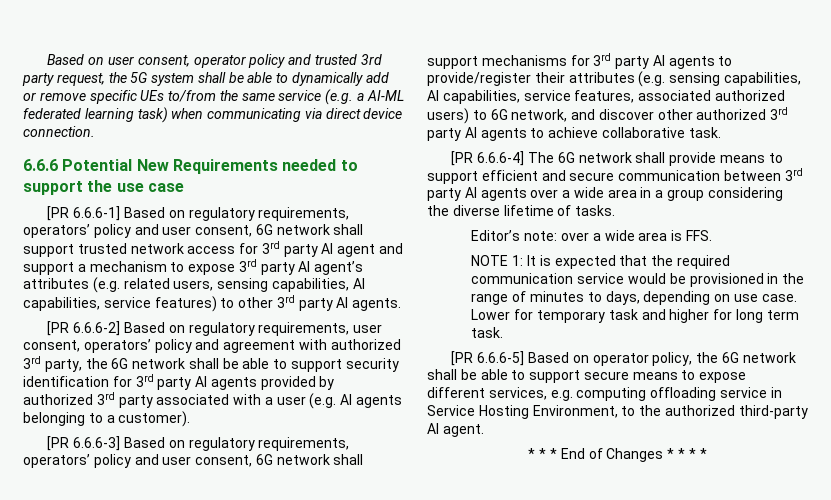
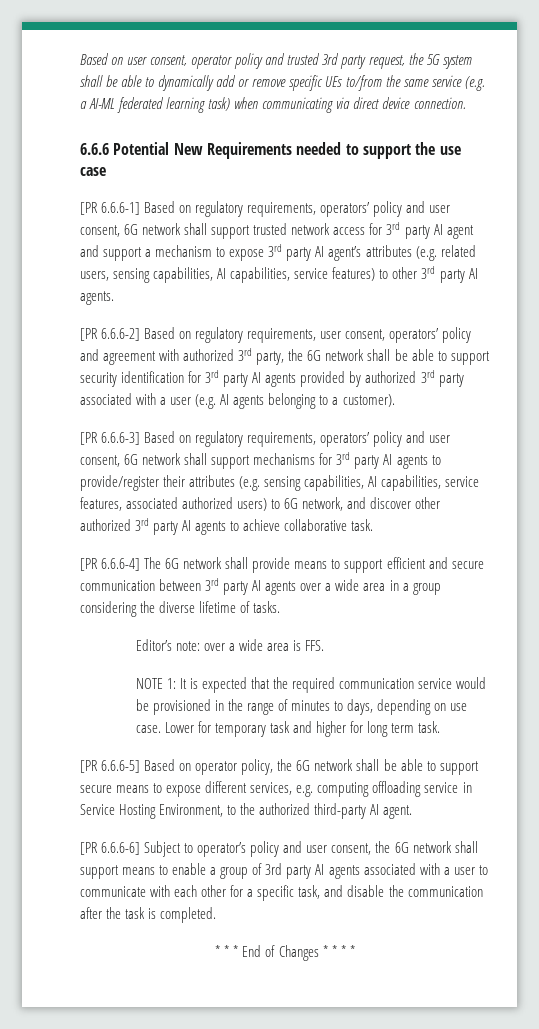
(484, 430) none -> [80,841,478,857] [80,863,488,879] [80,885,483,901] [80,907,217,923] // [PR 6.6.6-6] Subject to operator’s policy and user consent, the 6G network shall support means to enable a group of 3rd party AI agents associated with a user to communicate with each other for a specific task, and disable the communication after the task is completed.

